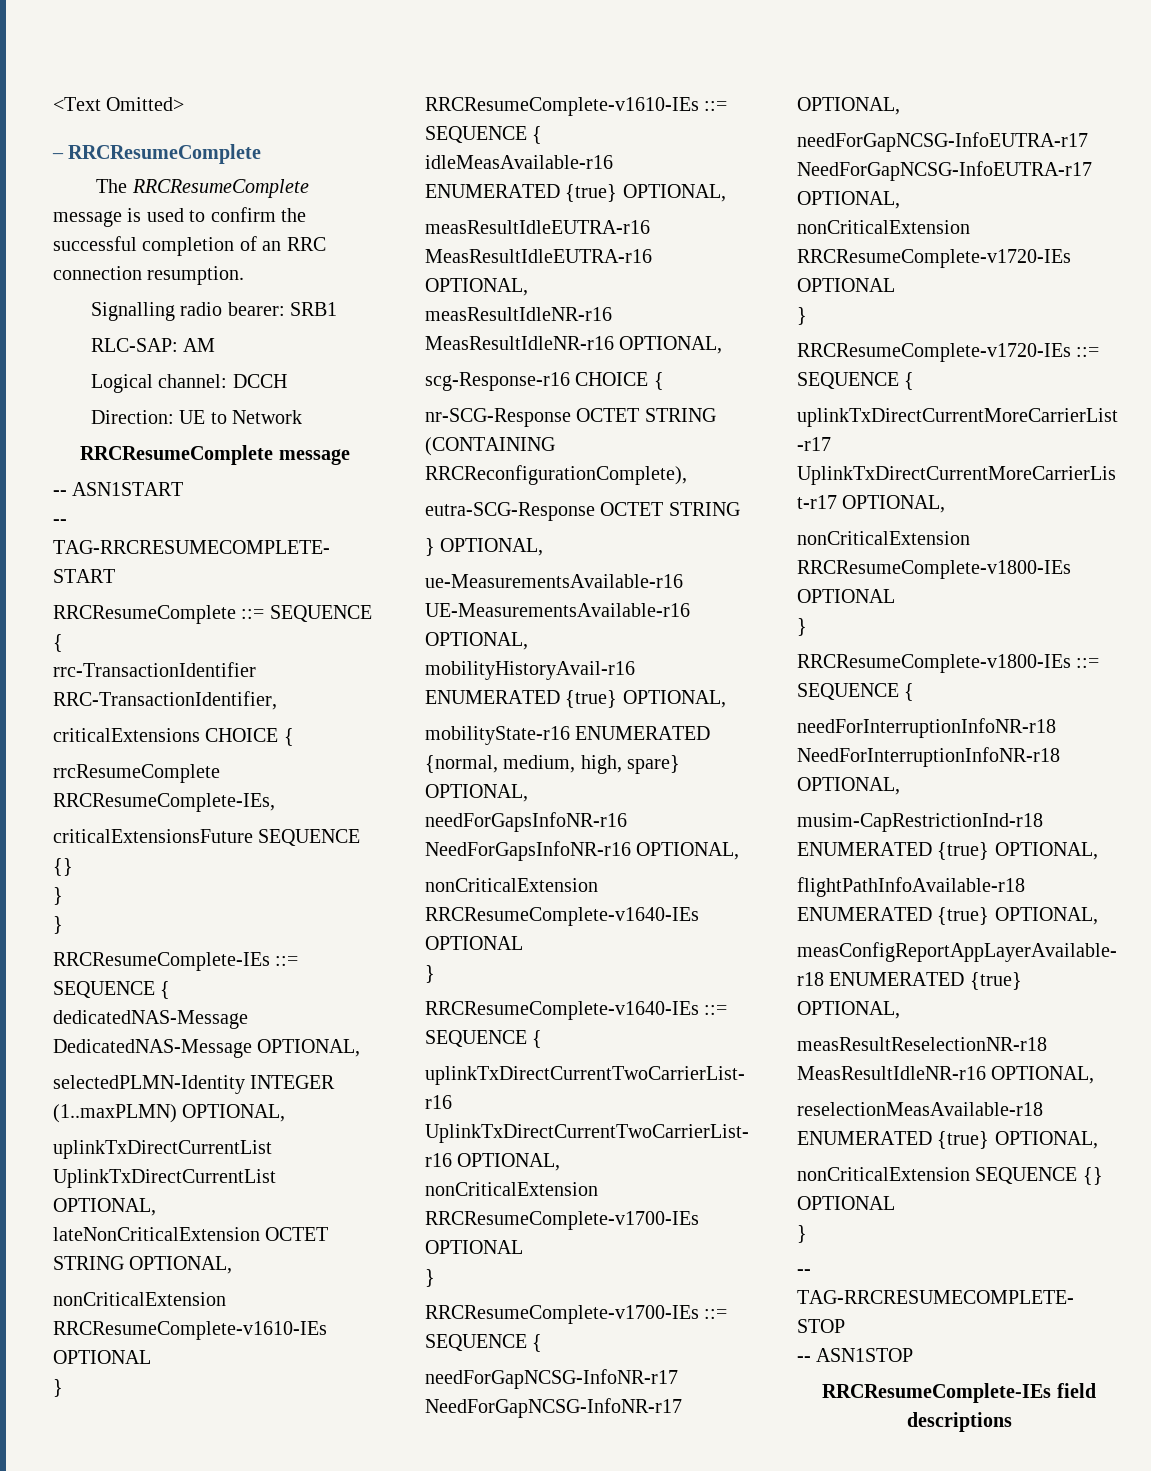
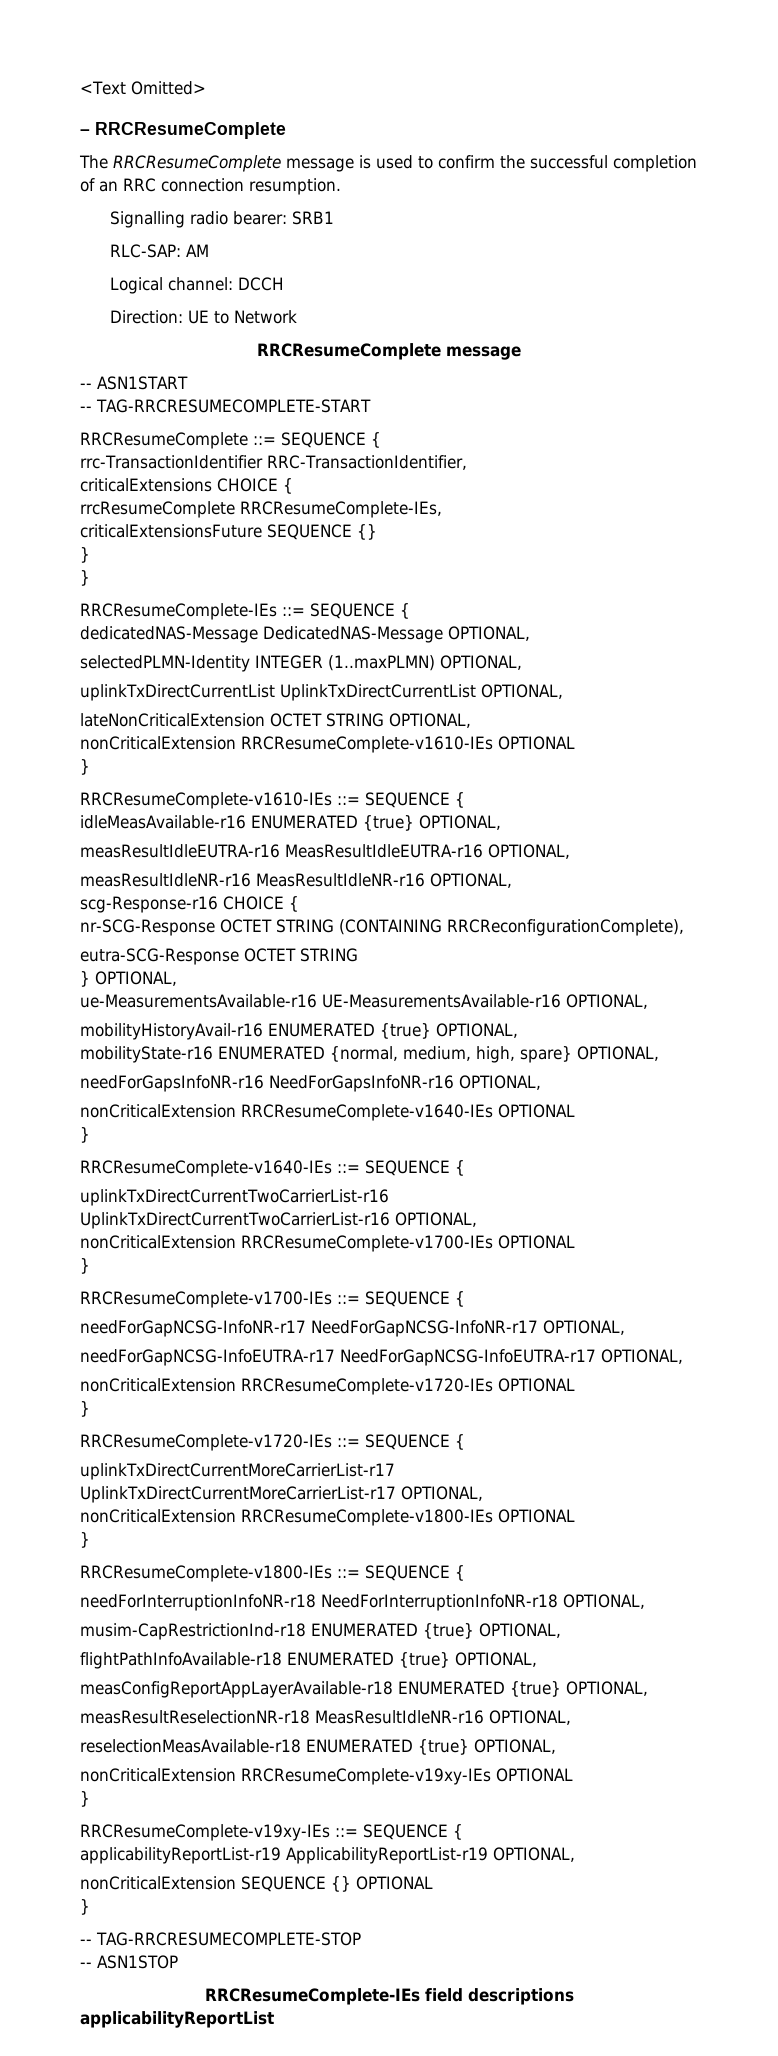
(1098, 1140) none -> [80,1768,573,1785] [80,1791,90,1807] [80,1824,463,1841] [80,1847,575,1864] // nonCriticalExtension RRCResumeComplete-v19xy-IEs OPTIONAL // } // RRCResumeComplete-v19xy-IEs ::= SEQUENCE { // applicabilityReportList-r19 ApplicabilityReportList-r19 OPTIONAL,
(1012, 1422) none -> [80,2011,274,2028] // applicabilityReportList

